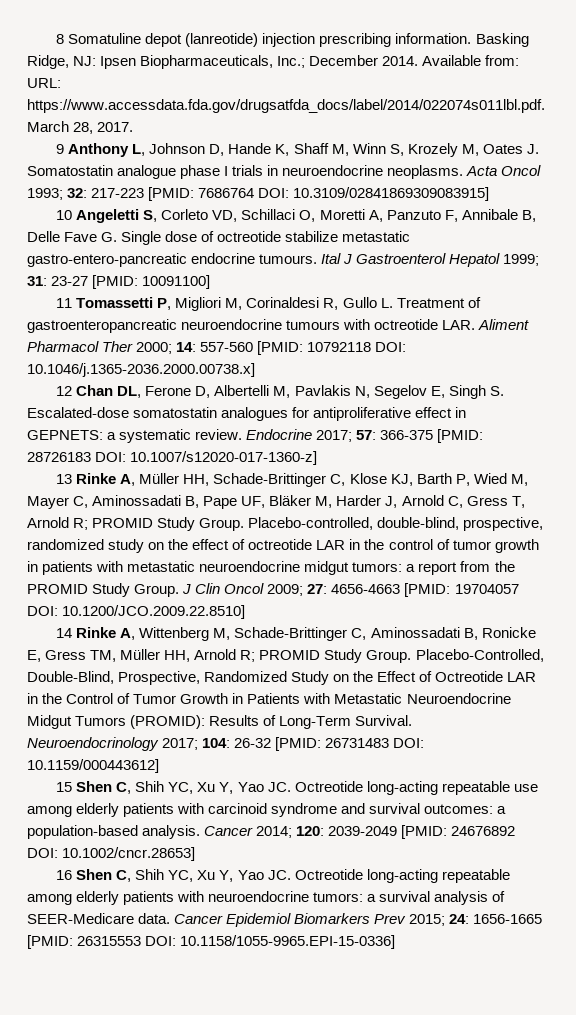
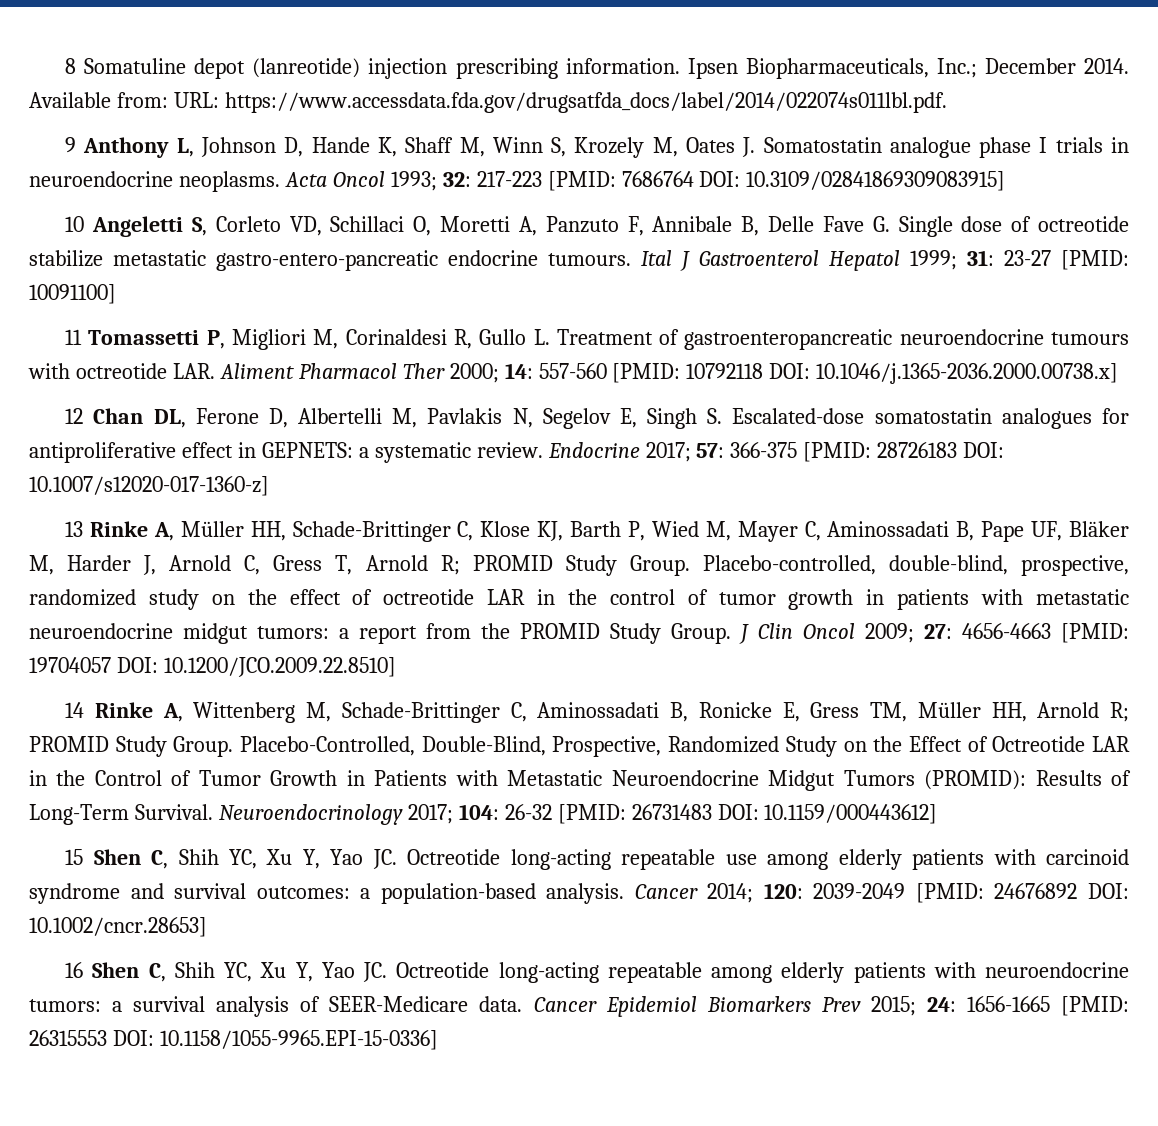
[475,33,529,47] [27,55,97,69] Basking Ridge, NJ: -> (680, 66) none
[27,121,134,134] March 28, 2017. -> (947, 102) none

